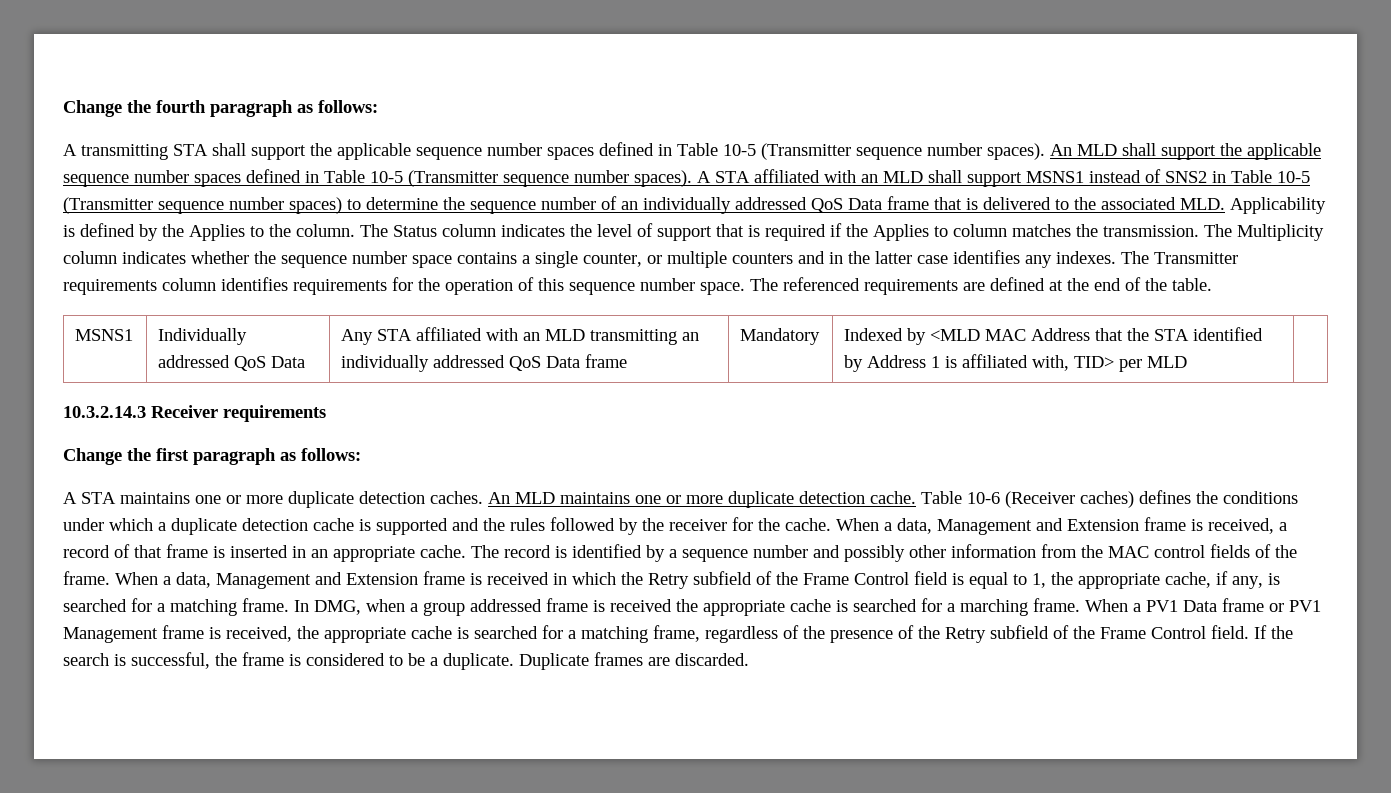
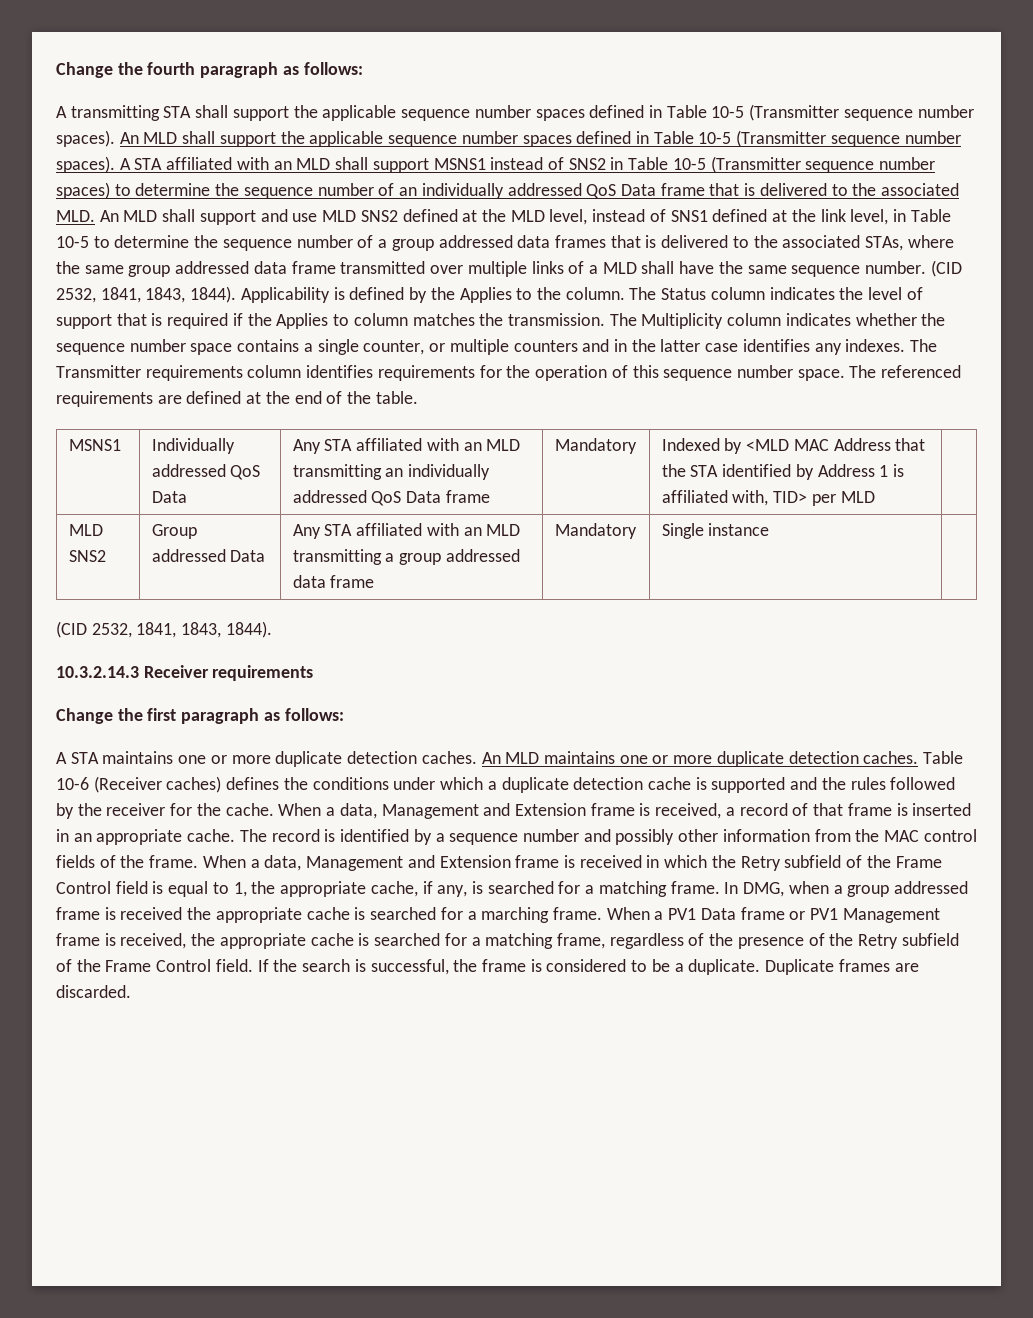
(1225, 204) none -> [99,209,951,225] [56,235,954,251] [56,260,962,277] [56,286,237,303] An MLD shall support and use MLD SNS2 defined at the MLD level, instead of SNS1 defined at the link level, in Table 10-5 to determine the sequence number of a group addressed data frames that is delivered to the associated STAs, where the same group addressed data frame transmitted over multiple links of a MLD shall have the same sequence number. (CID 2532, 1841, 1843, 1844).
(1188, 362) none -> [68,524,103,536] [68,550,106,562] [151,524,197,539] [151,549,266,562] [292,523,521,539] [292,549,520,565] [292,575,375,588] [554,523,637,539] [661,523,770,539] [56,621,272,638] // MLD SNS2 | Group addressed Data | Any STA affiliated with an MLD transmitting a group addressed data frame | Mandatory | Single instance | // (CID 2532, 1841, 1843, 1844).
[870,491,916,504] cache. -> [863,751,919,764] caches.

